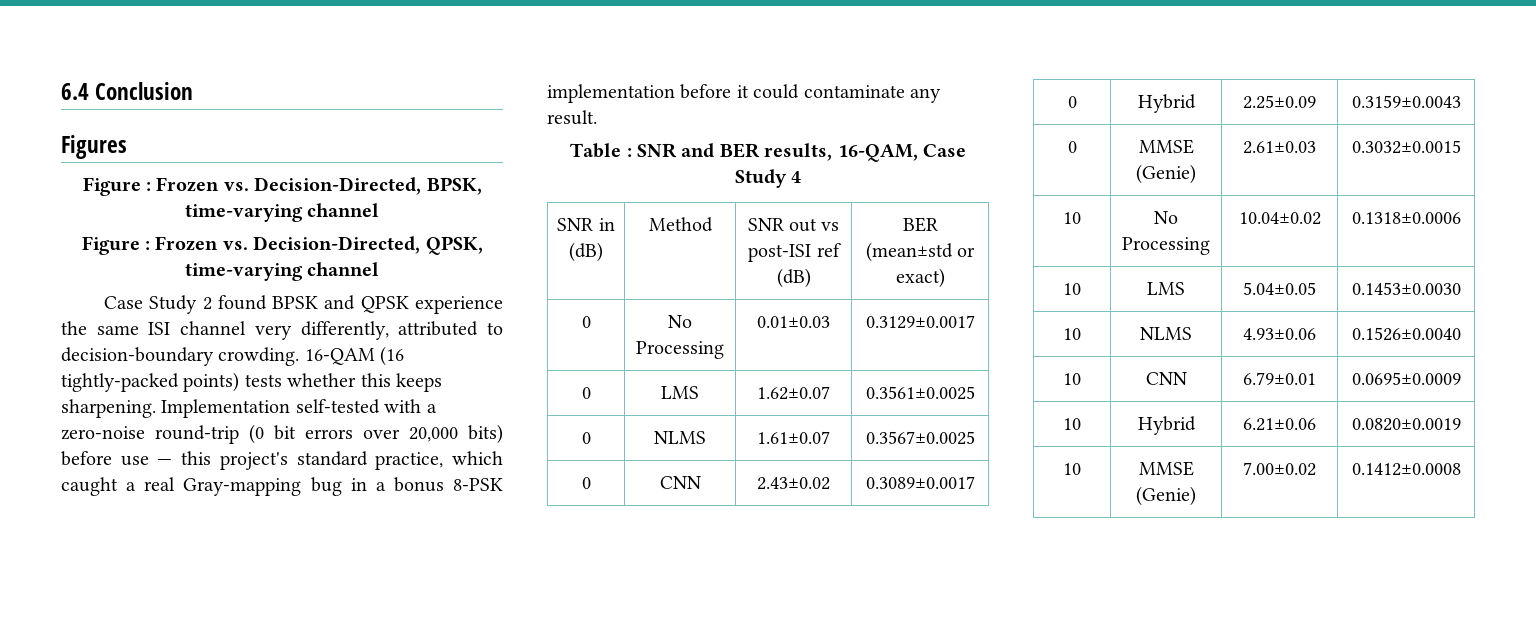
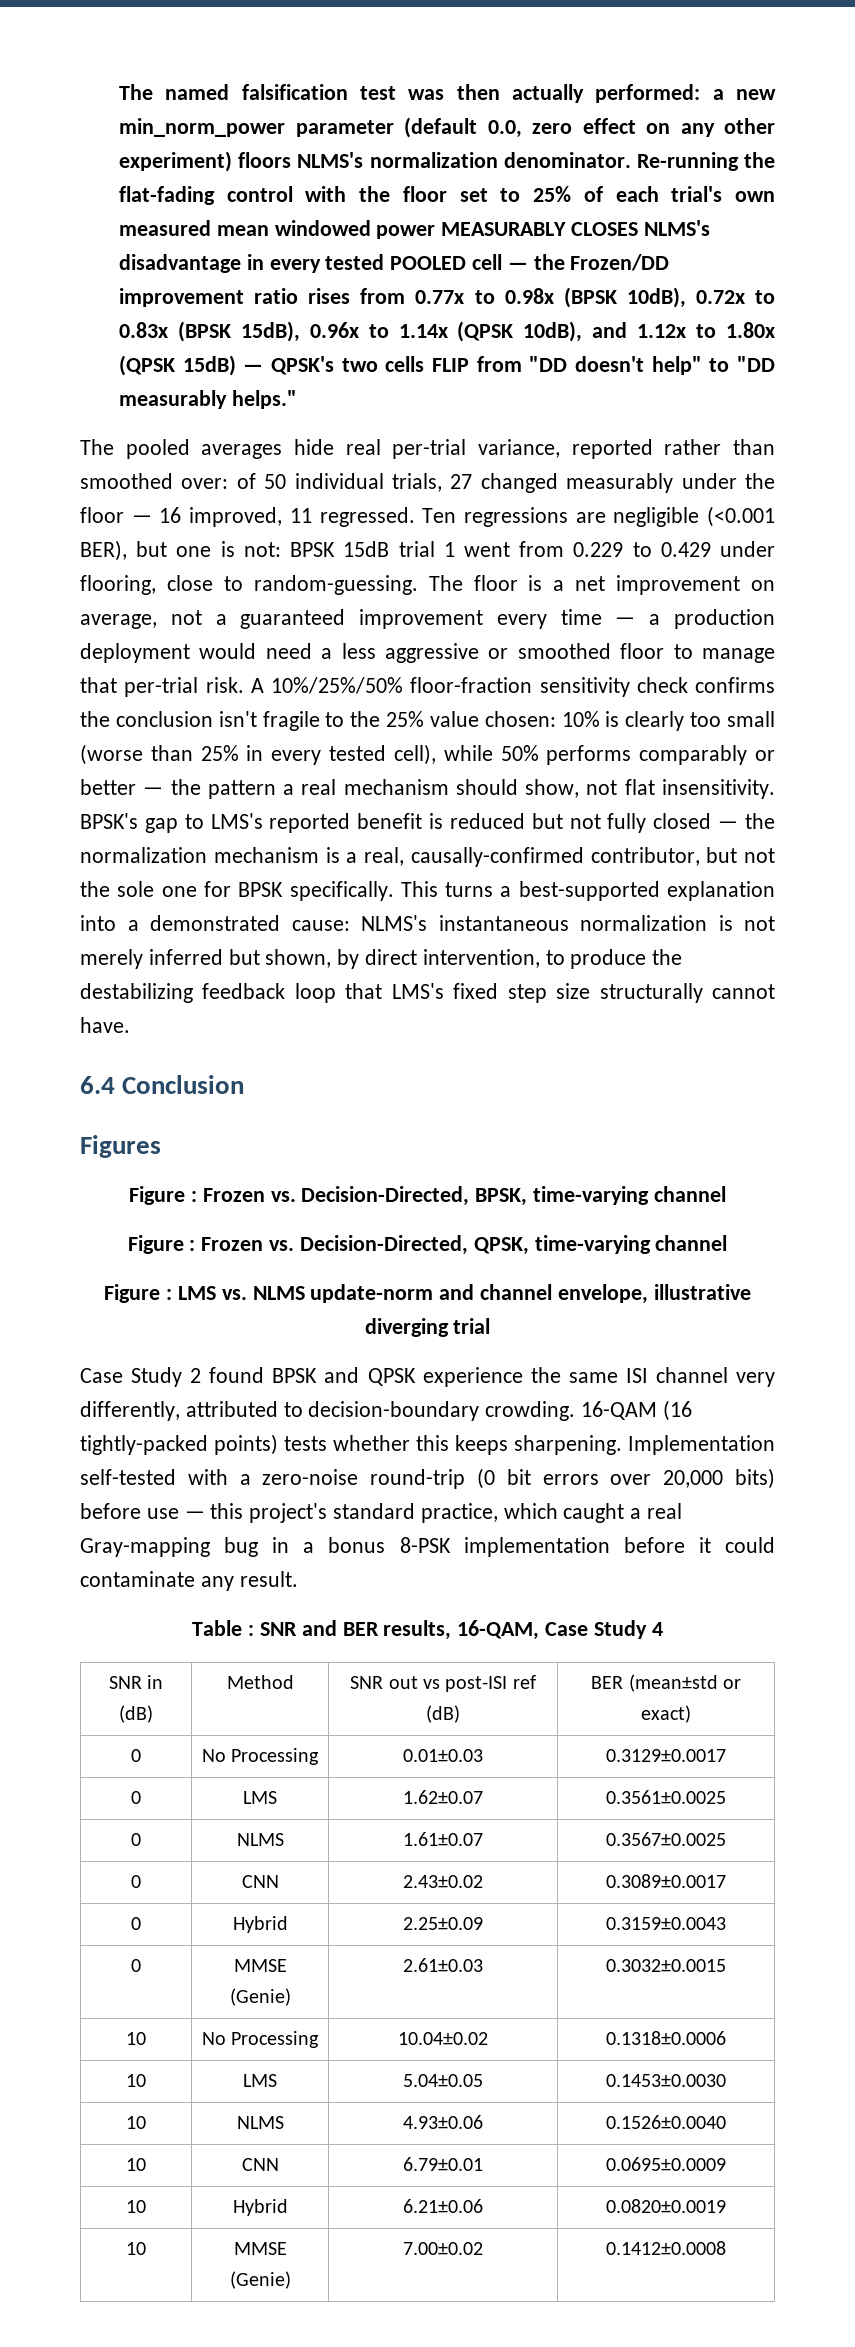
(61, 91) none -> [119,84,776,103] [119,117,775,138] [119,151,775,172] [119,186,775,205] [119,220,710,239] [119,254,670,273] [119,287,775,308] [119,321,775,342] [119,355,775,376] [119,390,297,409] [80,439,775,459] [80,473,775,493] [80,506,775,527] [80,540,775,561] [80,575,775,595] [80,609,776,629] [80,643,775,663] [80,677,775,697] [80,711,775,731] [80,744,775,765] [80,779,775,799] [80,813,775,833] [80,847,775,867] [80,881,775,901] [80,915,775,931] [80,949,683,969] [80,983,776,1003] [80,1017,130,1033] The named falsification test was then actually performed: a new min_norm_power parameter (default 0.0, zero effect on any other experiment) floors NLMS's normalization denominator. Re-running the flat-fading control with the floor set to 25% of each trial's own measured mean windowed power MEASURABLY CLOSES NLMS's disadvantage in every tested POOLED cell — the Frozen/DD improvement ratio rises from 0.77x to 0.98x (BPSK 10dB), 0.72x to 0.83x (BPSK 15dB), 0.96x to 1.14x (QPSK 10dB), and 1.12x to 1.80x (QPSK 15dB) — QPSK's two cells FLIP from "DD doesn't help" to "DD measurably helps." // The pooled averages hide real per-trial variance, reported rather than smoothed over: of 50 individual trials, 27 changed measurably under the floor — 16 improved, 11 regressed. Ten regressions are negligible (<0.001 BER), but one is not: BPSK 15dB trial 1 went from 0.229 to 0.429 under flooring, close to random-guessing. The floor is a net improvement on average, not a guaranteed improvement every time — a production deployment would need a less aggressive or smoothed floor to manage that per-trial risk. A 10%/25%/50% floor-fraction sensitivity check confirms the conclusion isn't fragile to the 25% value chosen: 10% is clearly too small (worse than 25% in every tested cell), while 50% performs comparably or better — the pattern a real mechanism should show, not flat insensitivity. BPSK's gap to LMS's reported benefit is reduced but not fully closed — the normalization mechanism is a real, causally-confirmed contributor, but not the sole one for BPSK specifically. This turns a best-supported explanation into a demonstrated cause: NLMS's instantaneous normalization is not merely inferred but shown, by direct intervention, to produce the destabilizing feedback loop that LMS's fixed step size structurally cannot have. //
(380, 269) none -> [104,1284,751,1304] [364,1318,491,1337] // Figure : LMS vs. NLMS update-norm and channel envelope, illustrative diverging trial

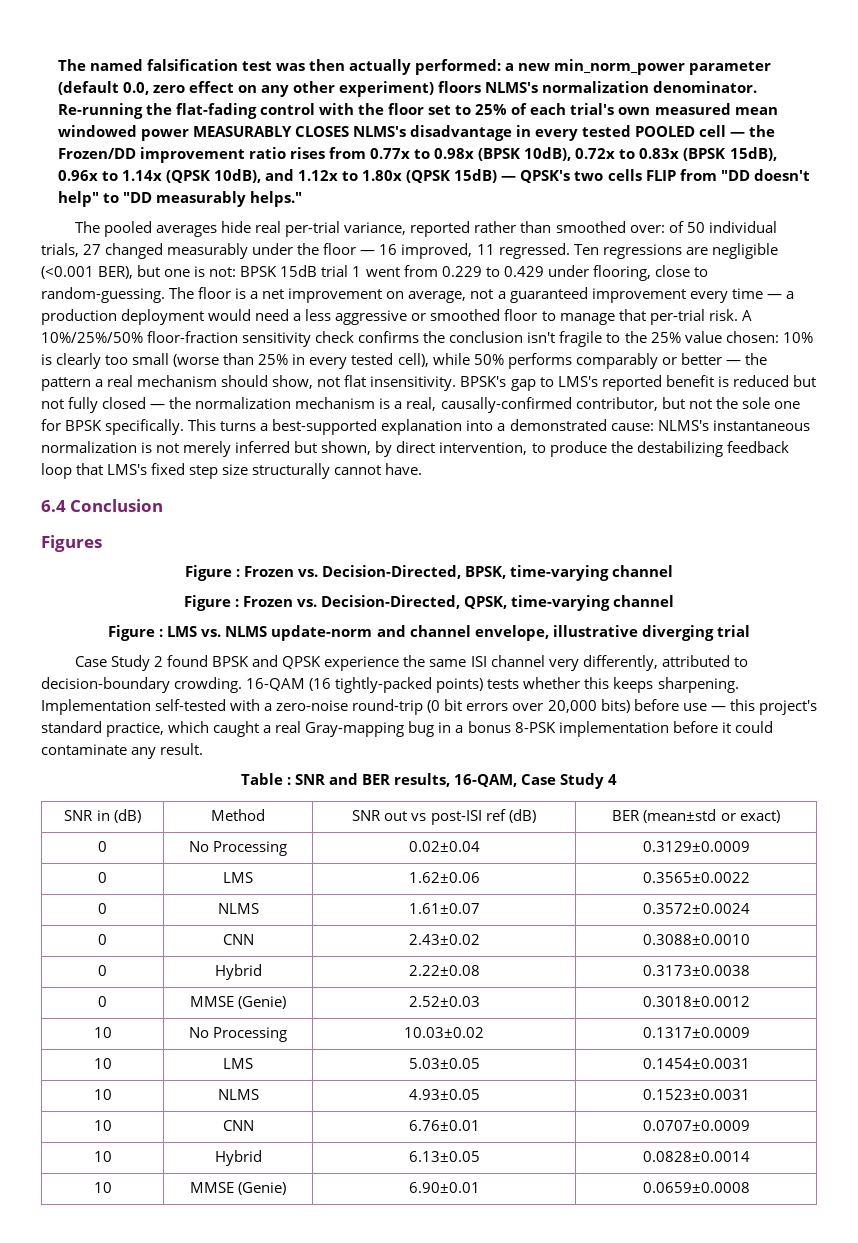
[403,1749,483,1762] [606,1749,726,1762] 0.01±0.03 | 0.3129±0.0017 -> [408,841,480,853] [642,841,750,853] 0.02±0.04 | 0.3129±0.0009
[403,1790,483,1804] [606,1790,726,1804] 1.62±0.07 | 0.3561±0.0025 -> [408,872,480,884] [642,872,750,884] 1.62±0.06 | 0.3565±0.0022
[606,1832,726,1846] 0.3567±0.0025 -> [642,903,750,915] 0.3572±0.0024
[606,1874,726,1888] 0.3089±0.0017 -> [642,934,750,946] 0.3088±0.0010
[403,1917,483,1930] [606,1917,726,1930] 2.25±0.09 | 0.3159±0.0043 -> [408,965,480,977] [642,965,750,977] 2.22±0.08 | 0.3173±0.0038
[403,1958,483,1972] [606,1959,726,1972] 2.61±0.03 | 0.3032±0.0015 -> [408,996,480,1008] [642,996,750,1008] 2.52±0.03 | 0.3018±0.0012
[398,2032,488,2045] [606,2031,726,2045] 10.04±0.02 | 0.1318±0.0006 -> [404,1027,484,1039] [642,1027,750,1039] 10.03±0.02 | 0.1317±0.0009
[403,2074,483,2087] [606,2074,726,2087] 5.04±0.05 | 0.1453±0.0030 -> [408,1058,480,1070] [642,1058,750,1070] 5.03±0.05 | 0.1454±0.0031
[403,2115,483,2129] [606,2115,726,2129] 4.93±0.06 | 0.1526±0.0040 -> [408,1089,480,1101] [642,1089,750,1101] 4.93±0.05 | 0.1523±0.0031
[403,2157,483,2171] [606,2157,726,2171] 6.79±0.01 | 0.0695±0.0009 -> [408,1120,480,1132] [642,1120,750,1132] 6.76±0.01 | 0.0707±0.0009
[403,2199,483,2213] [606,2199,726,2213] 6.21±0.06 | 0.0820±0.0019 -> [408,1151,480,1163] [642,1151,750,1163] 6.13±0.05 | 0.0828±0.0014
[403,2242,483,2255] [606,2241,726,2255] 7.00±0.02 | 0.1412±0.0008 -> [408,1182,480,1194] [642,1182,750,1194] 6.90±0.01 | 0.0659±0.0008

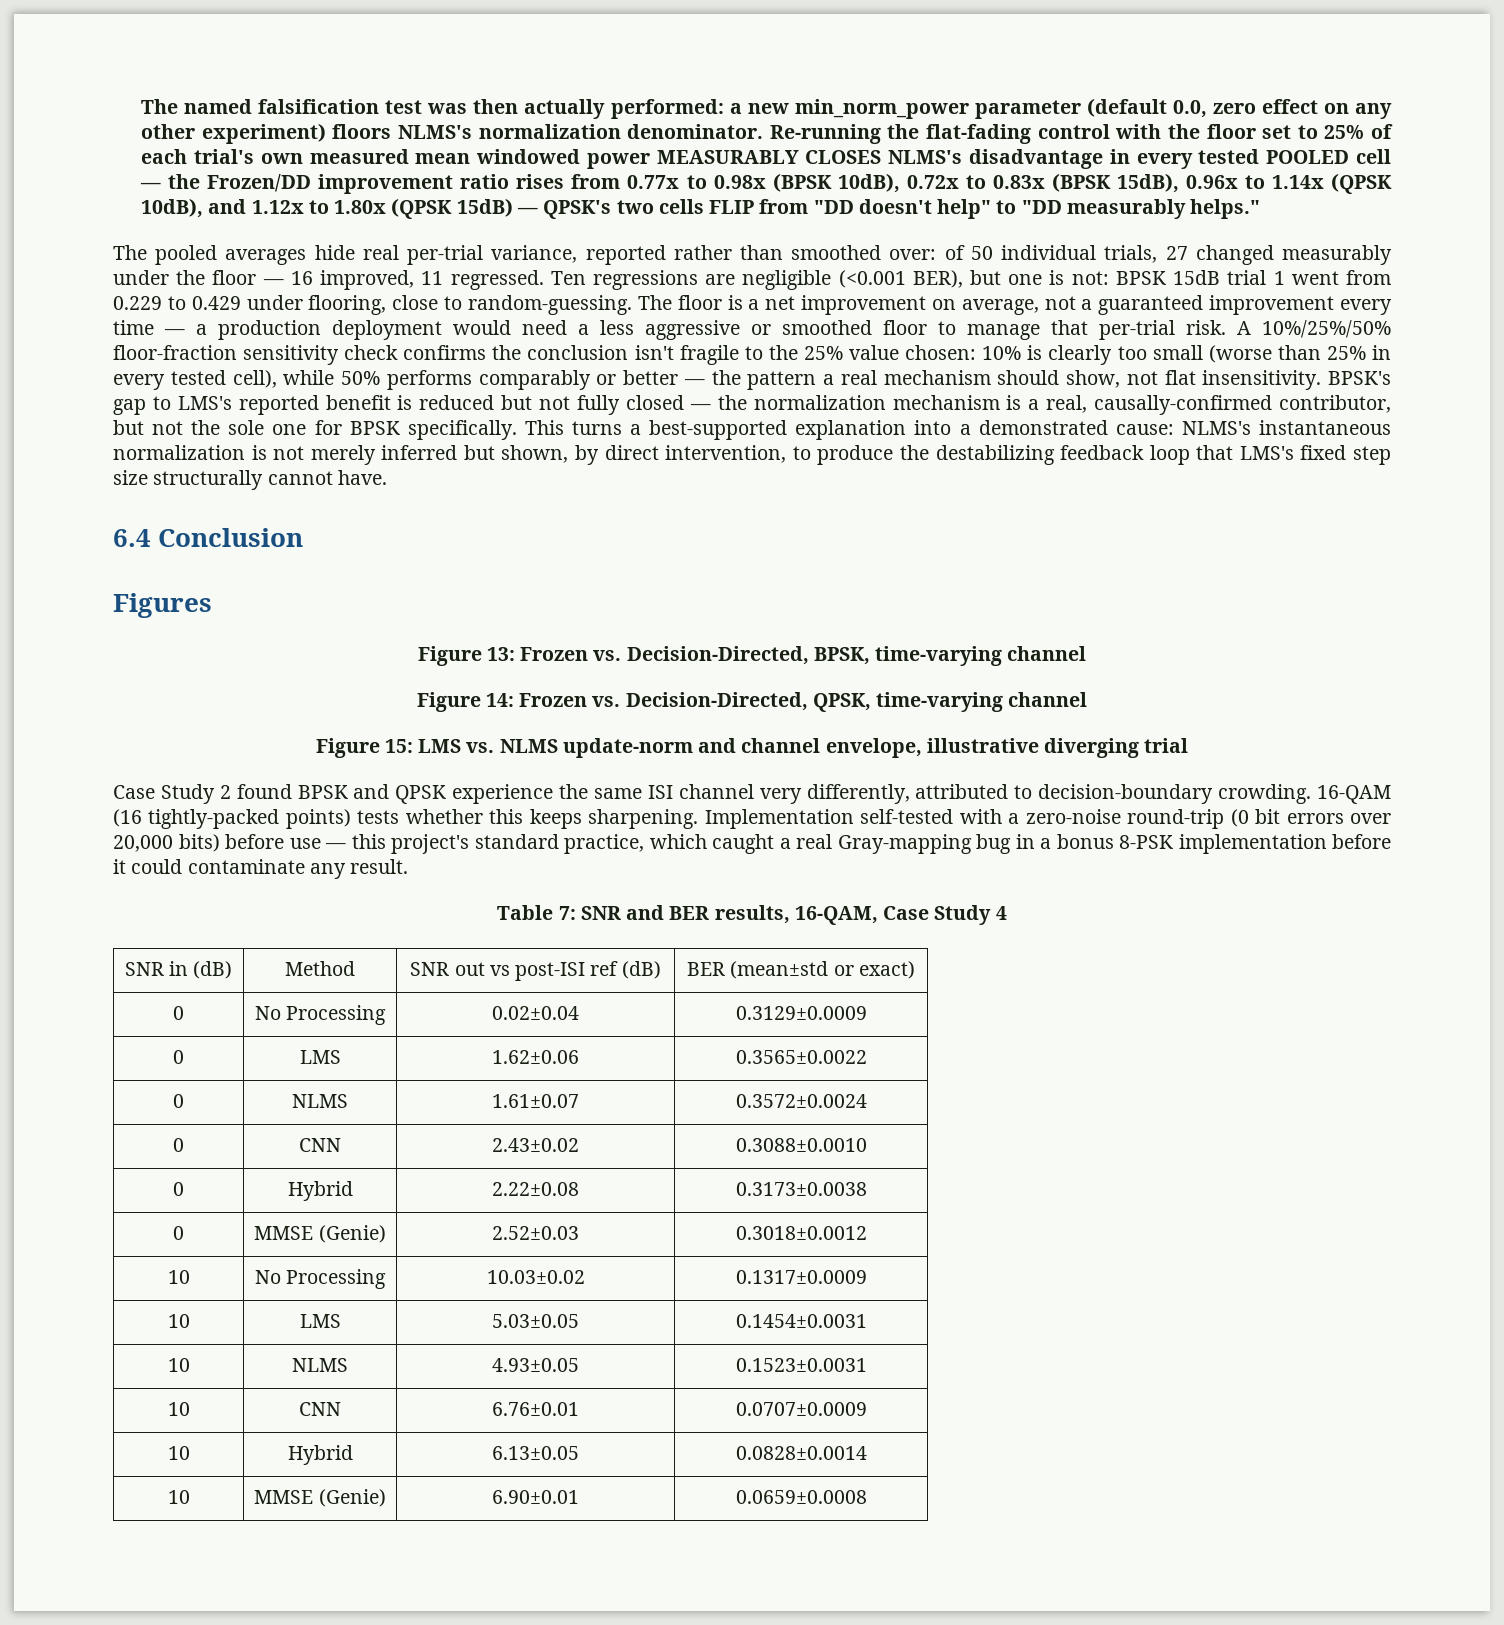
[235,569,240,577] : -> [486,647,515,661] 13:
[234,599,239,607] : -> [485,693,514,707] 14:
[159,629,164,637] : -> [384,739,413,753] 15:
[286,777,291,785] : -> [558,906,576,920] 7:

